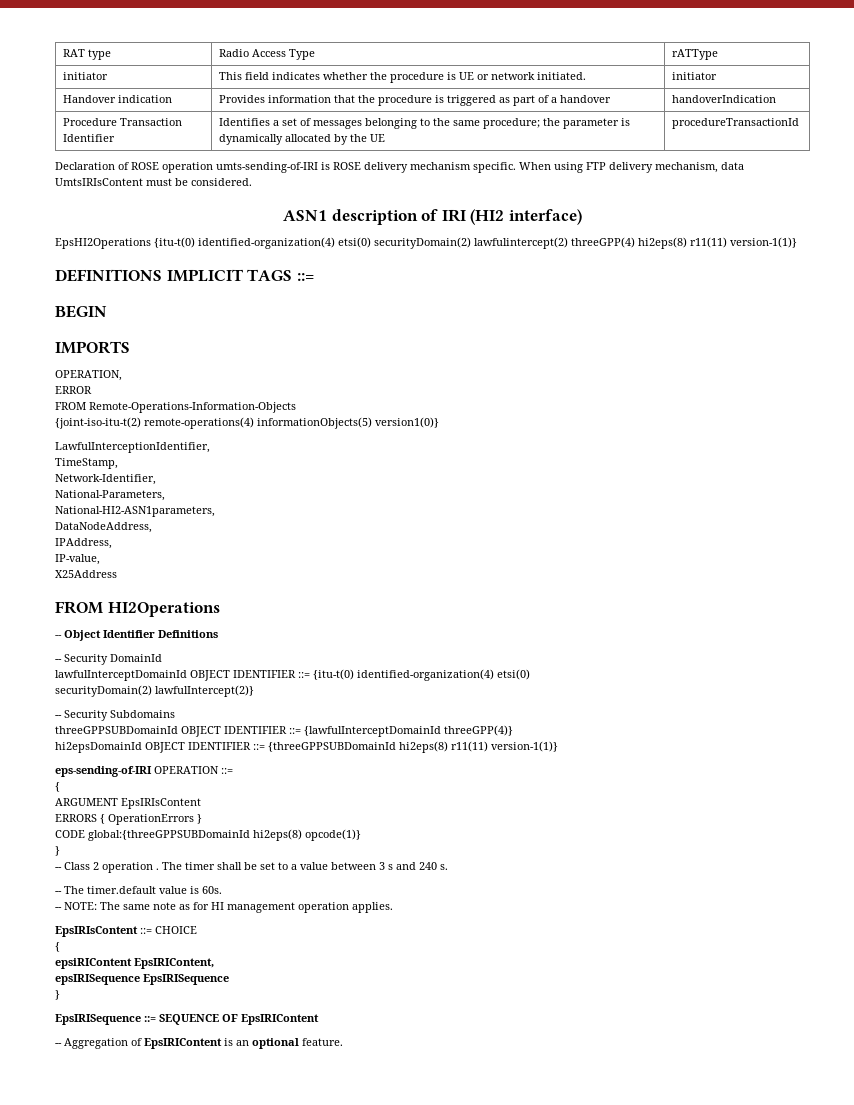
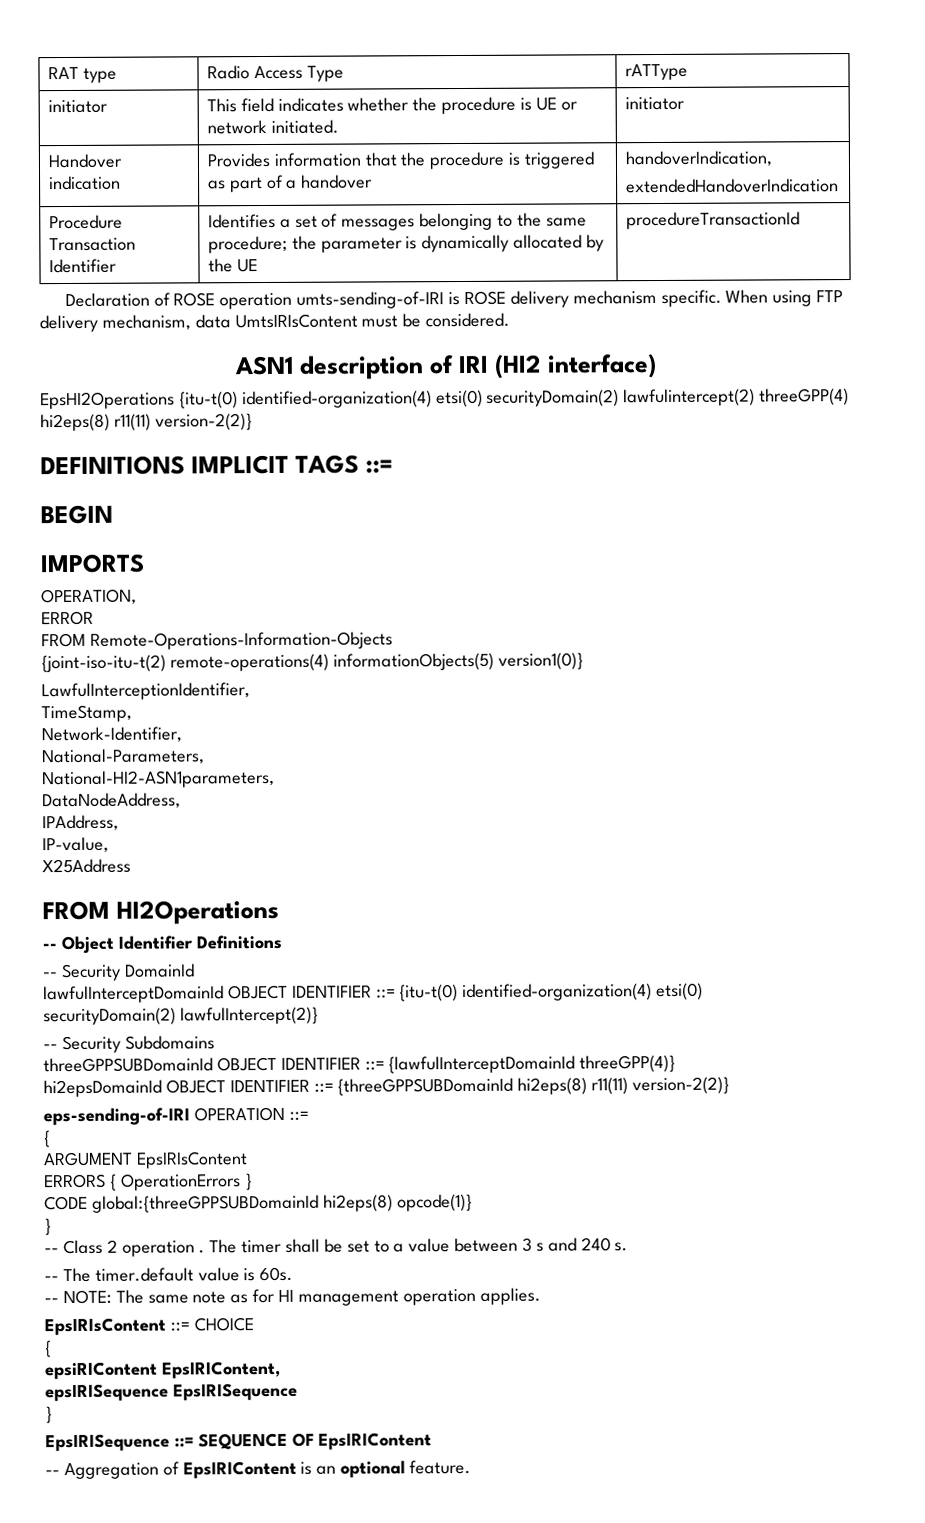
[672,95,777,103] handoverIndication -> [624,150,772,168] [625,178,839,194] handoverIndication, // extendedHandoverIndication
[730,237,797,248] version-1(1)} -> [154,413,253,431] version-2(2)}
[491,741,558,752] version-1(1)} -> [632,1076,731,1095] version-2(2)}

